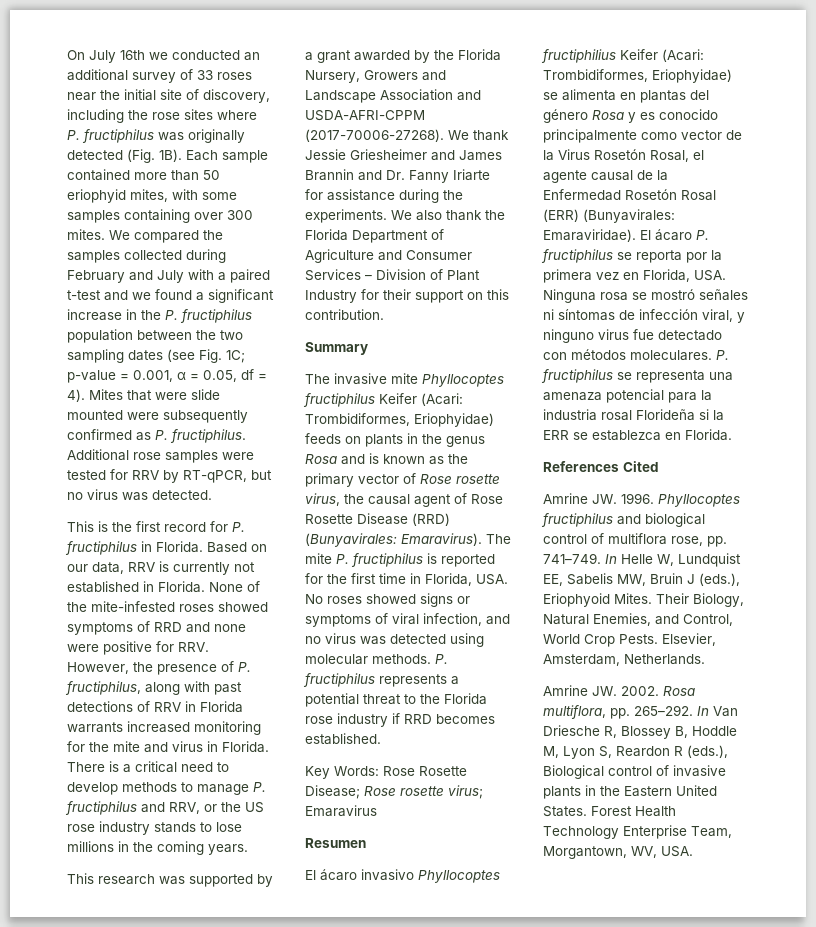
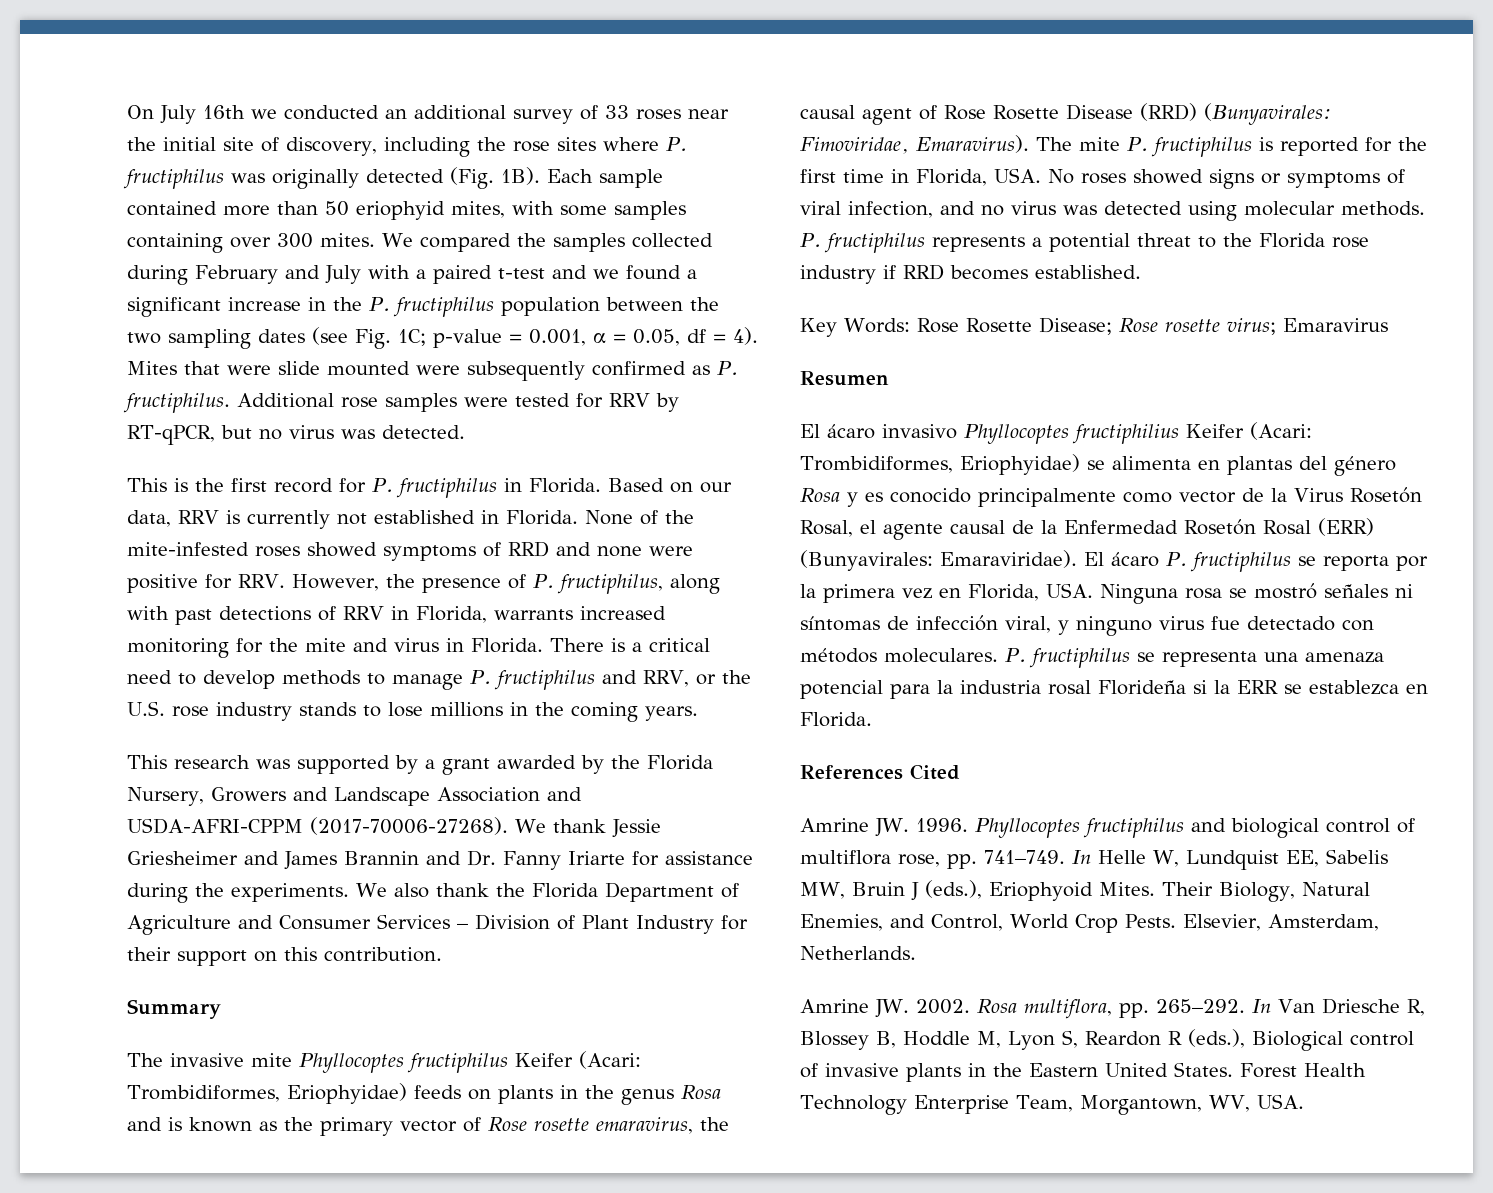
[200,701,243,713] Florida -> [415,606,487,623] Florida,
[245,802,264,813] US -> [127,701,165,716] U.S.
[305,493,340,506] virus, -> [596,1117,693,1134] emaravirus,
(397, 540) none -> [800,137,909,154] Fimoviridae,

